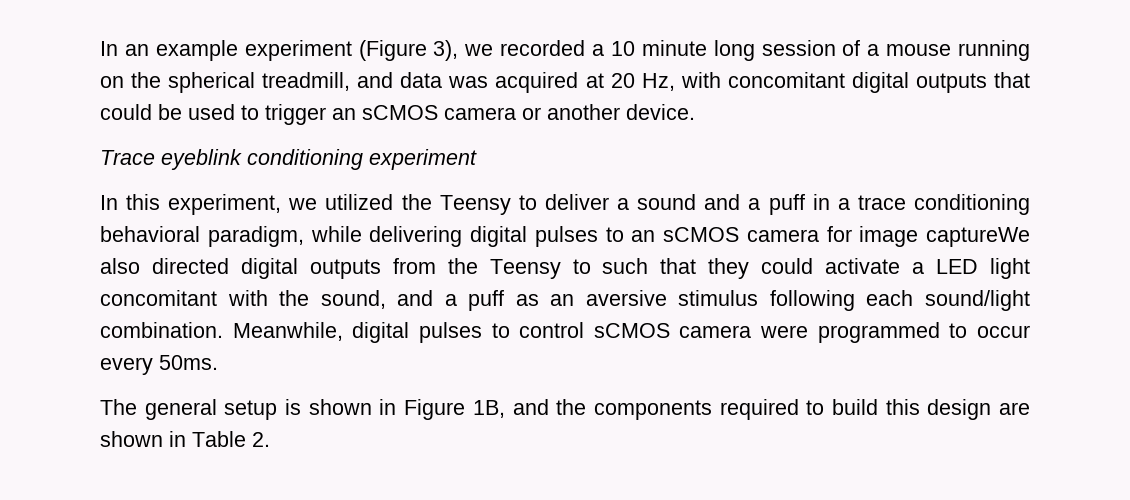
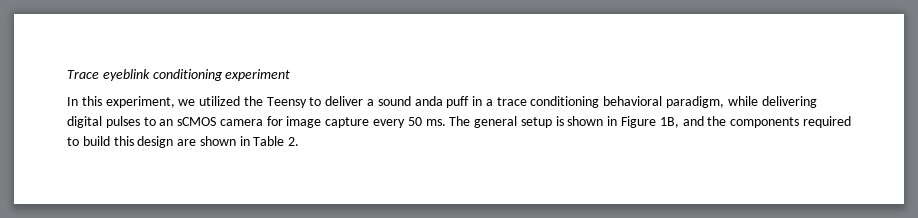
[100,40,1030,61] [100,72,1031,93] [100,104,695,125] In an example experiment (Figure 3), we recorded a 10 minute long session of a mouse running on the spherical treadmill, and data was acquired at 20 Hz, with concomitant digital outputs that could be used to trigger an sCMOS camera or another device. // -> (67, 74) none
[704,194,761,210] and a -> [414,96,443,106] anda
[926,227,1030,247] [100,258,1030,279] [100,290,1030,311] [100,322,1030,343] [100,355,218,375] captureWe also directed digital outputs from the Teensy to such that they could activate a LED light concomitant with the sound, and a puff as an aversive stimulus following each sound/light combination. Meanwhile, digital pulses to control sCMOS camera were programmed to occur every 50ms. // -> [325,117,446,128] capture every 50 ms.

